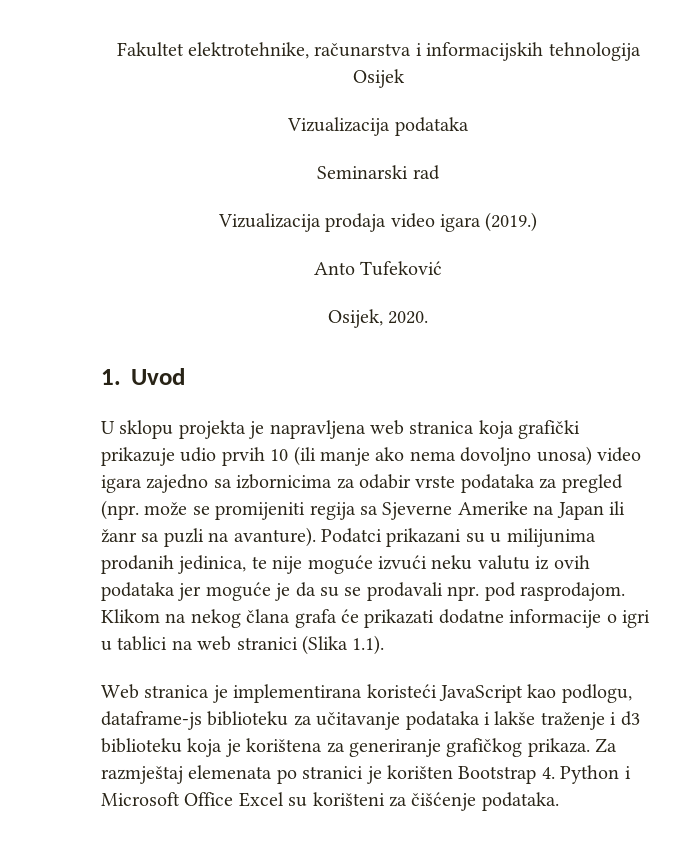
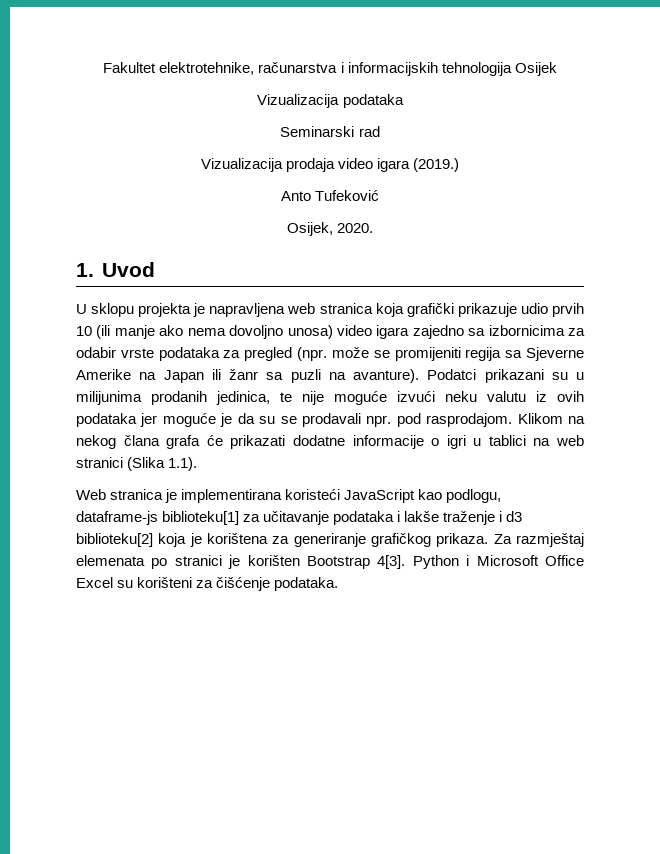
[207,711,289,726] biblioteku -> [162,511,240,525] biblioteku[1]
[101,738,182,753] biblioteku -> [76,533,153,547] biblioteku[2]
[541,767,555,779] 4. -> [377,555,406,569] 4[3].

